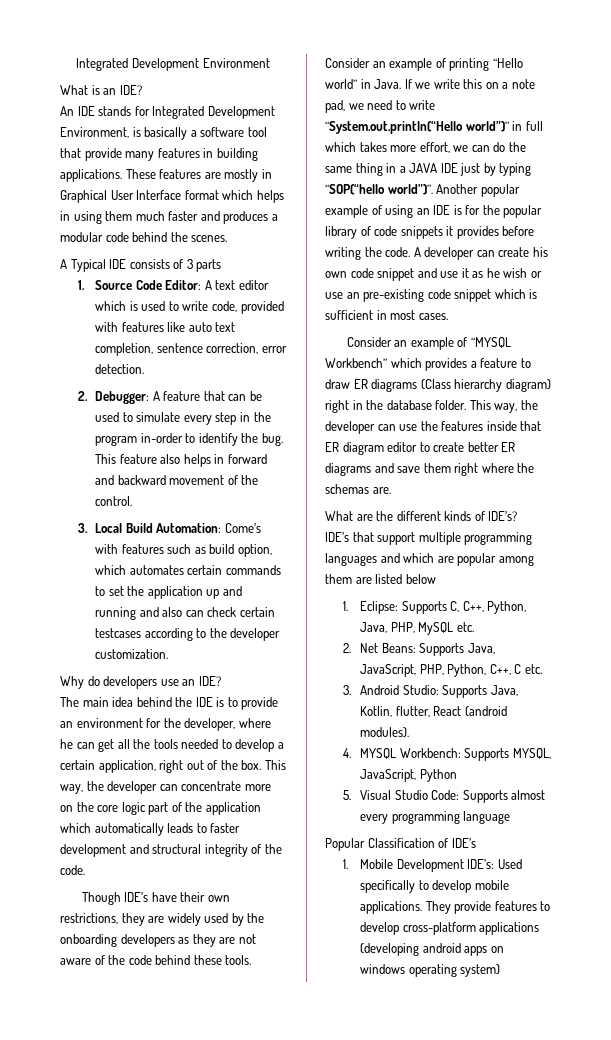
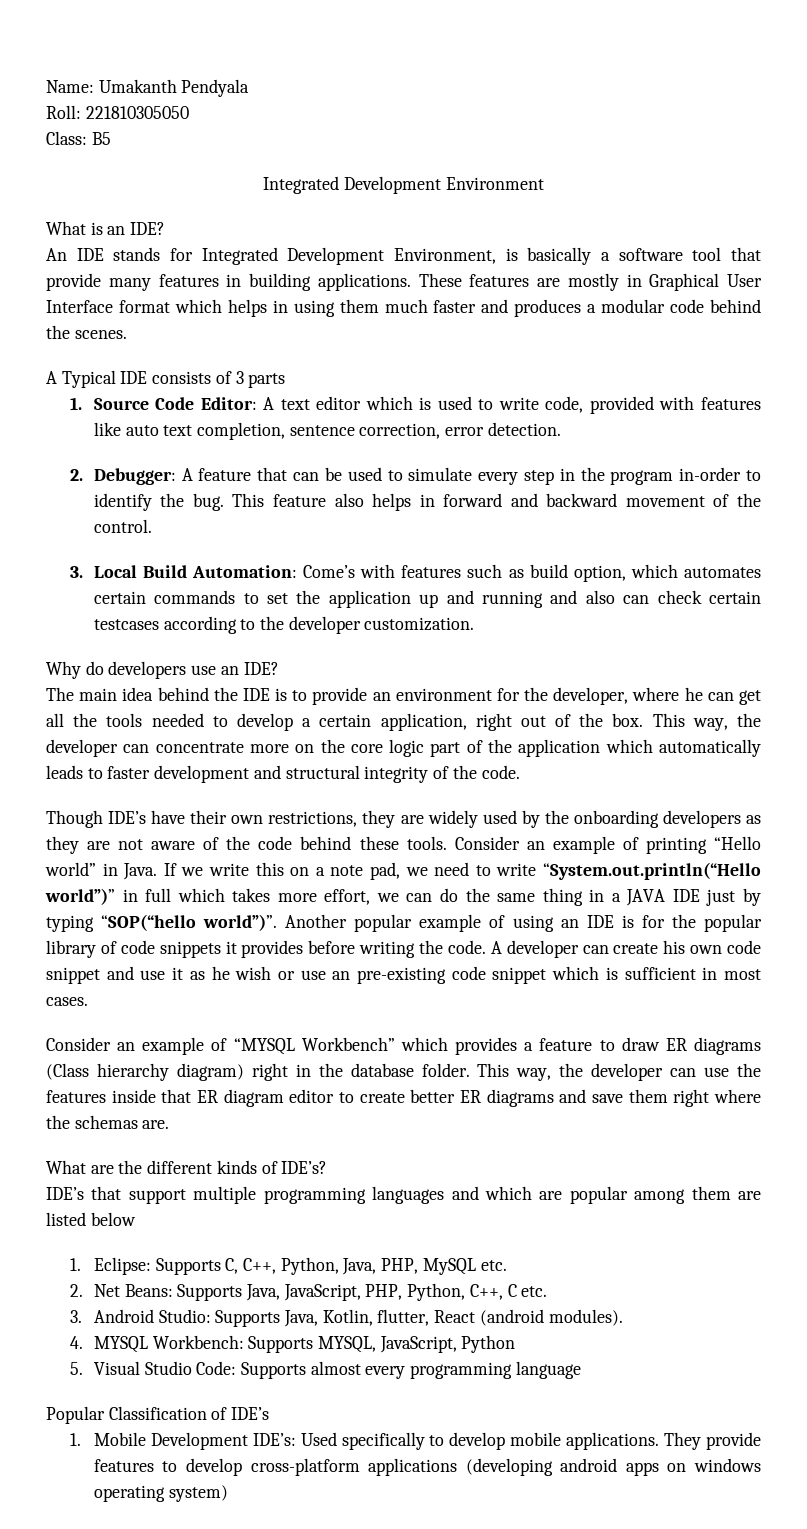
(76, 64) none -> [46,79,250,97] [46,105,189,119] [46,131,111,145] Name: Umakanth Pendyala // Roll: 221810305050 // Class: B5 //

